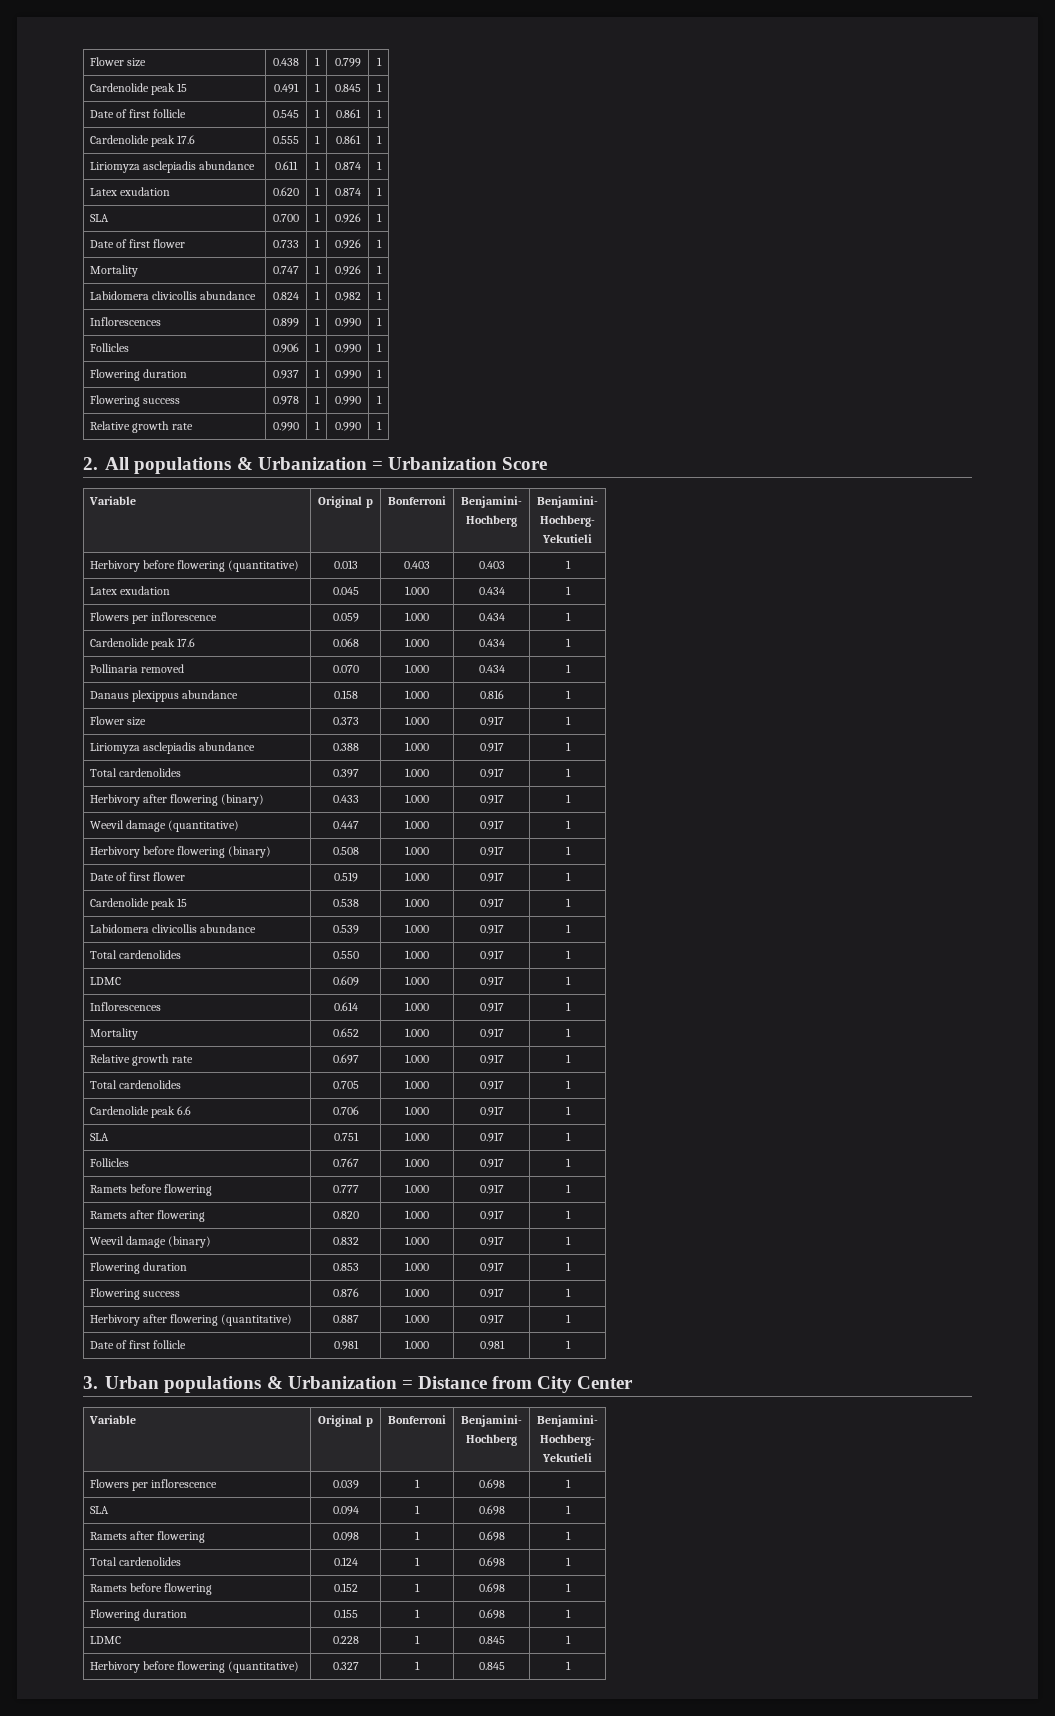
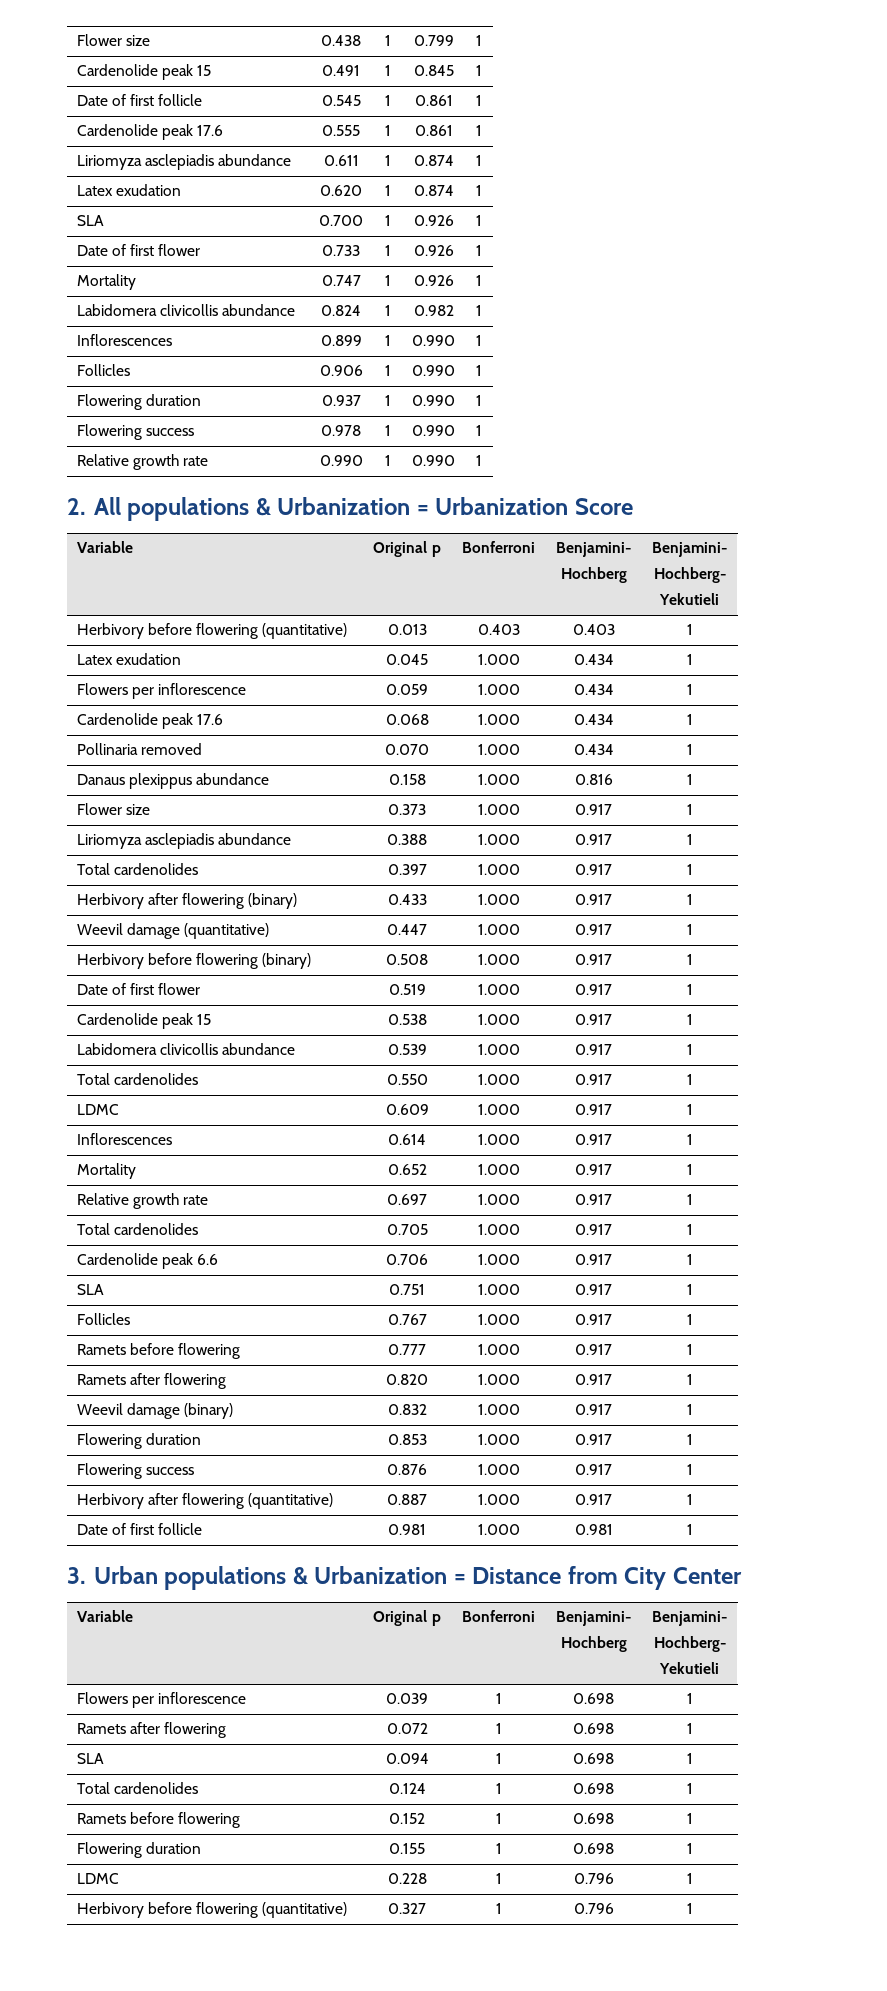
[90,1506,110,1514] [332,1506,359,1515] [415,1505,420,1514] [478,1505,505,1515] [565,1505,571,1514] [90,1531,206,1543] [332,1532,359,1541] SLA | 0.094 | 1 | 0.698 | 1 // Ramets after flowering | 0.098 -> [76,1722,227,1738] [386,1723,428,1734] [495,1723,502,1734] [573,1723,614,1734] [686,1723,693,1734] [76,1753,104,1764] [385,1753,429,1764] Ramets after flowering | 0.072 | 1 | 0.698 | 1 // SLA | 0.094
[478,1636,505,1644] 0.845 -> [573,1873,614,1884] 0.796
[478,1662,505,1670] 0.845 -> [573,1903,614,1914] 0.796

